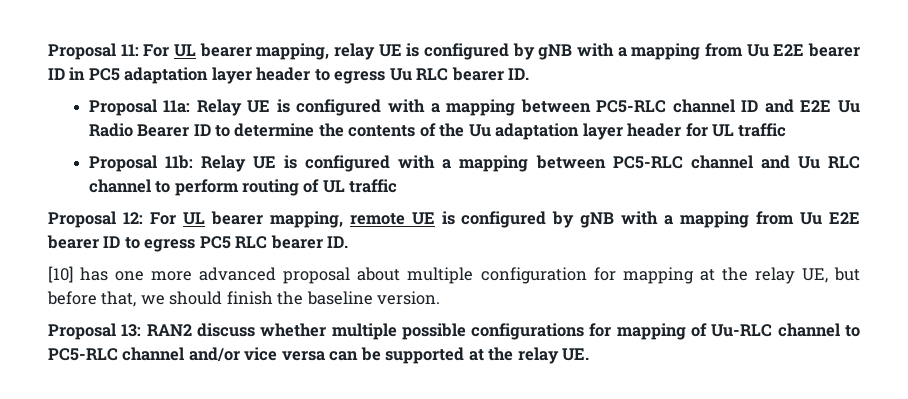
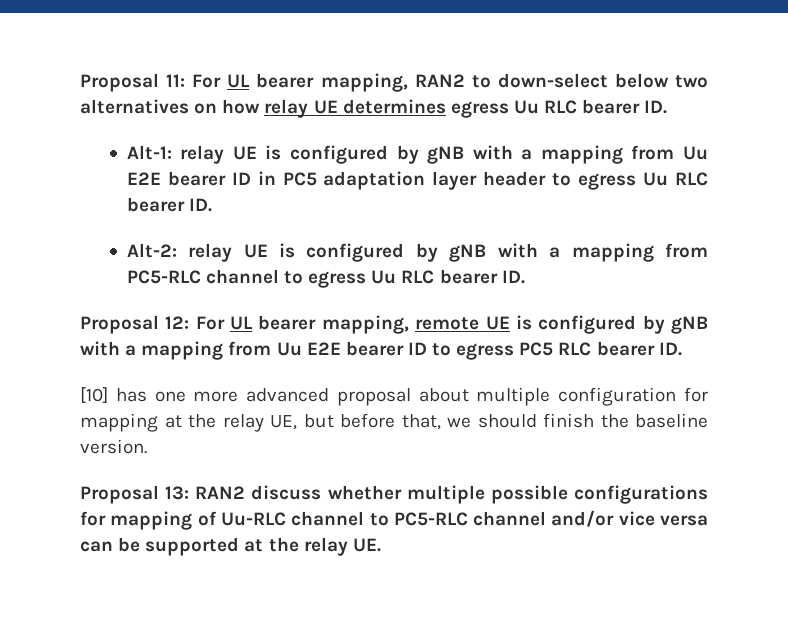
(330, 51) none -> [414,73,709,88] [80,99,668,118] [126,145,172,160] RAN2 to down-select below two alternatives on how relay UE determines egress Uu RLC bearer ID. // Alt-1:
[88,99,860,116] [88,123,787,140] [88,155,861,172] [88,179,398,196] Proposal 11a: Relay UE is configured with a mapping between PC5-RLC channel ID and E2E Uu Radio Bearer ID to determine the contents of the Uu adaptation layer header for UL traffic // Proposal 11b: Relay UE is configured with a mapping between PC5-RLC channel and Uu RLC channel to perform routing of UL traffic -> [126,243,709,262] [126,269,525,288] Alt-2: relay UE is configured by gNB with a mapping from PC5-RLC channel to egress Uu RLC bearer ID.

